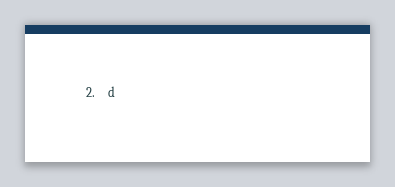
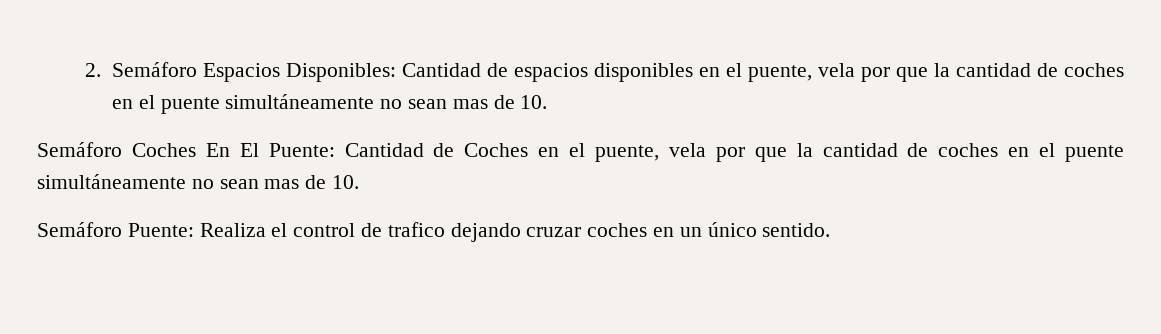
[107,86,115,97] d -> [111,62,1125,82] [111,94,548,114] [37,142,1124,162] [37,174,360,189] [37,222,831,242] Semáforo Espacios Disponibles: Cantidad de espacios disponibles en el puente, vela por que la cantidad de coches en el puente simultáneamente no sean mas de 10. // Semáforo Coches En El Puente: Cantidad de Coches en el puente, vela por que la cantidad de coches en el puente simultáneamente no sean mas de 10. // Semáforo Puente: Realiza el control de trafico dejando cruzar coches en un único sentido.

